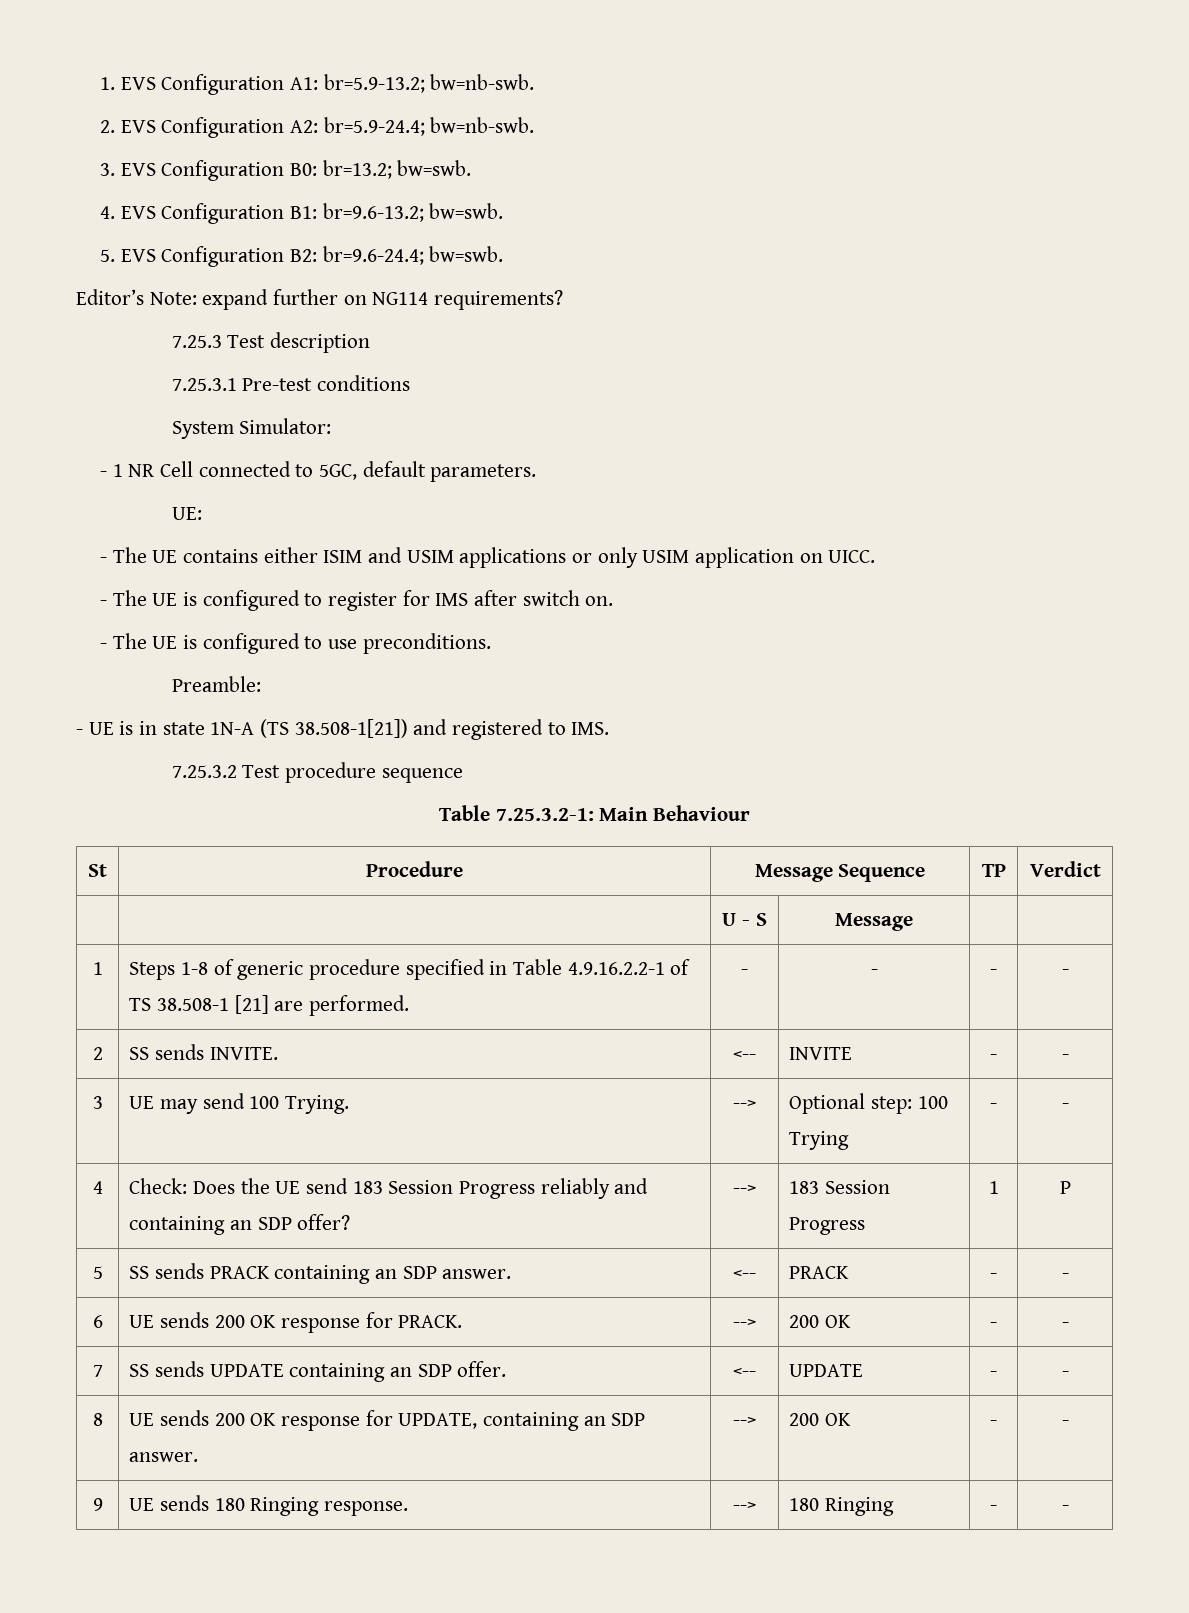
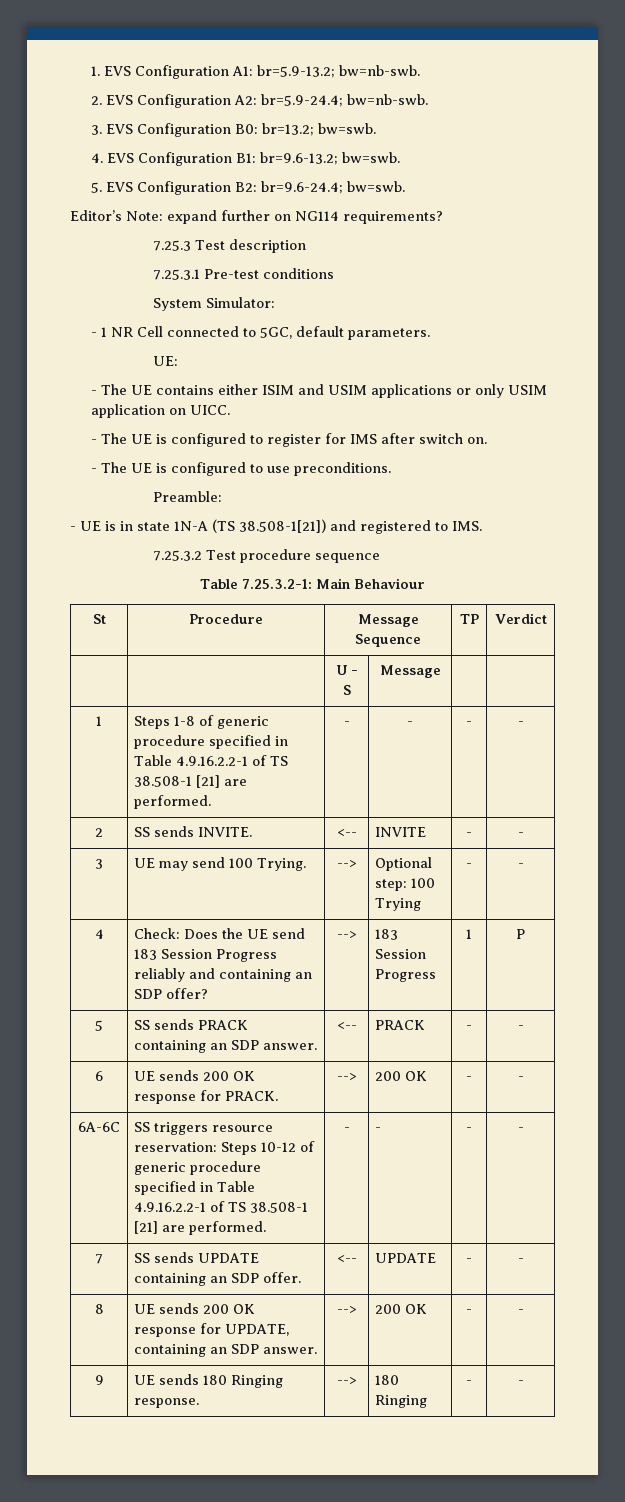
(1069, 1325) none -> [78,1122,120,1132] [134,1122,274,1135] [134,1141,316,1155] [134,1161,262,1175] [134,1181,256,1195] [134,1201,309,1213] [134,1221,267,1235] [343,1127,350,1132] [375,1127,382,1132] [466,1127,472,1132] [517,1127,524,1132] // 6A-6C | SS triggers resource reservation: Steps 10-12 of generic procedure specified in Table 4.9.16.2.2-1 of TS 38.508-1 [21] are performed. | - | - | - | -

